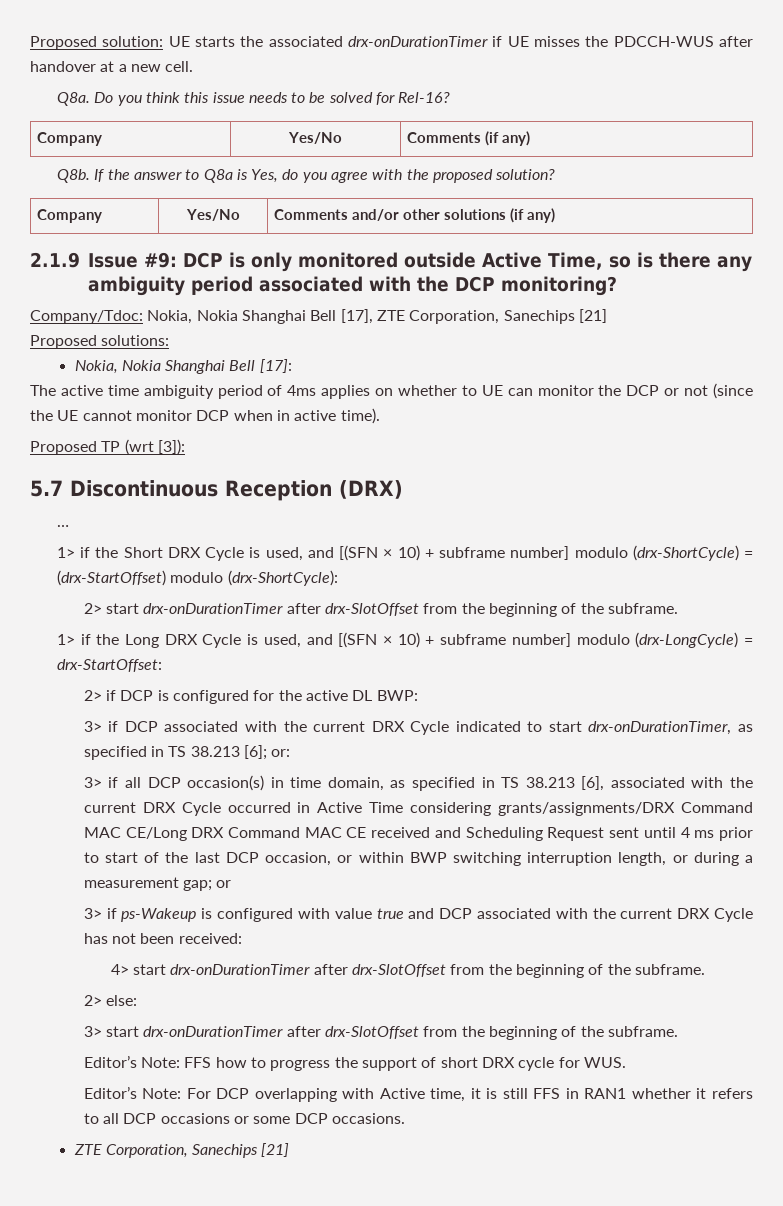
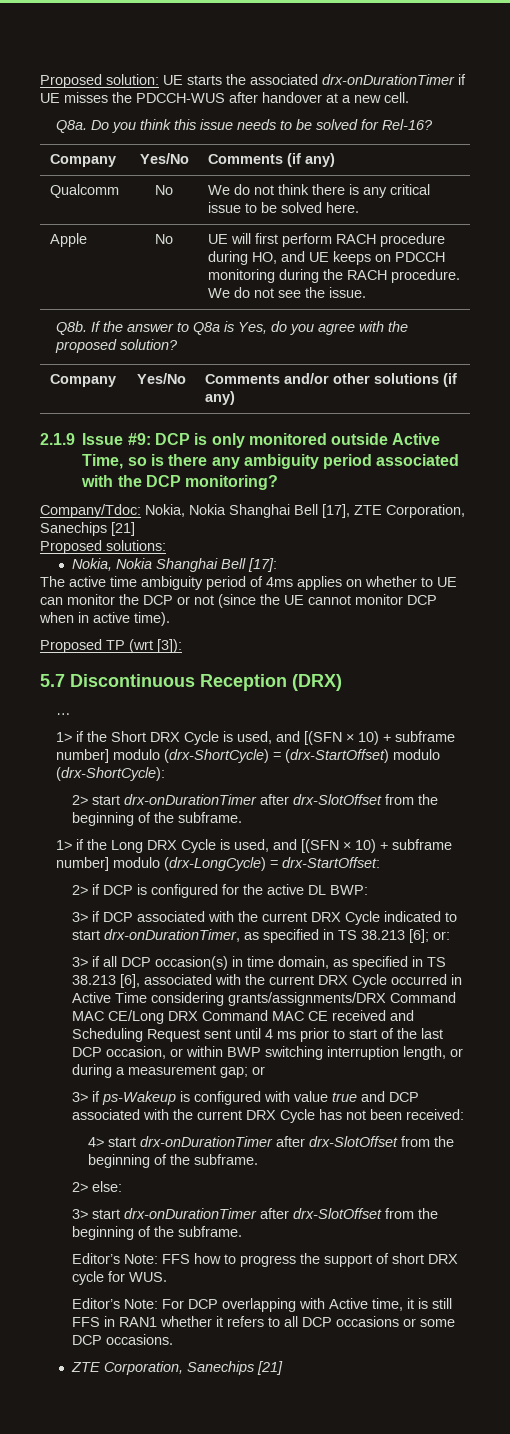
(530, 138) none -> [49,184,119,198] [155,185,173,195] [207,184,430,198] [207,202,359,213] [49,233,87,247] [155,234,173,244] [207,233,445,247] [207,251,445,265] [207,269,460,283] [207,287,366,298] // Qualcomm | No | We do not think there is any critical issue to be solved here. // Apple | No | UE will first perform RACH procedure during HO, and UE keeps on PDCCH monitoring during the RACH procedure. We do not see the issue.

